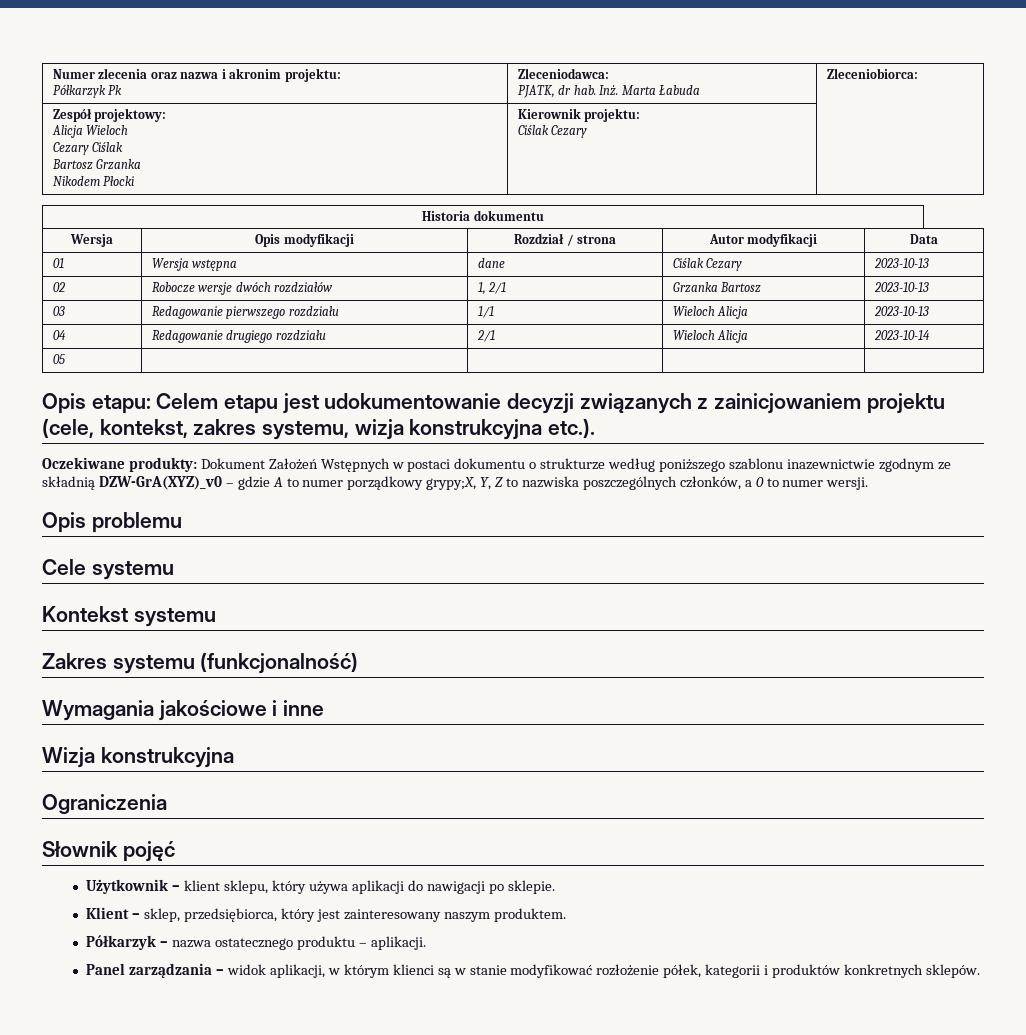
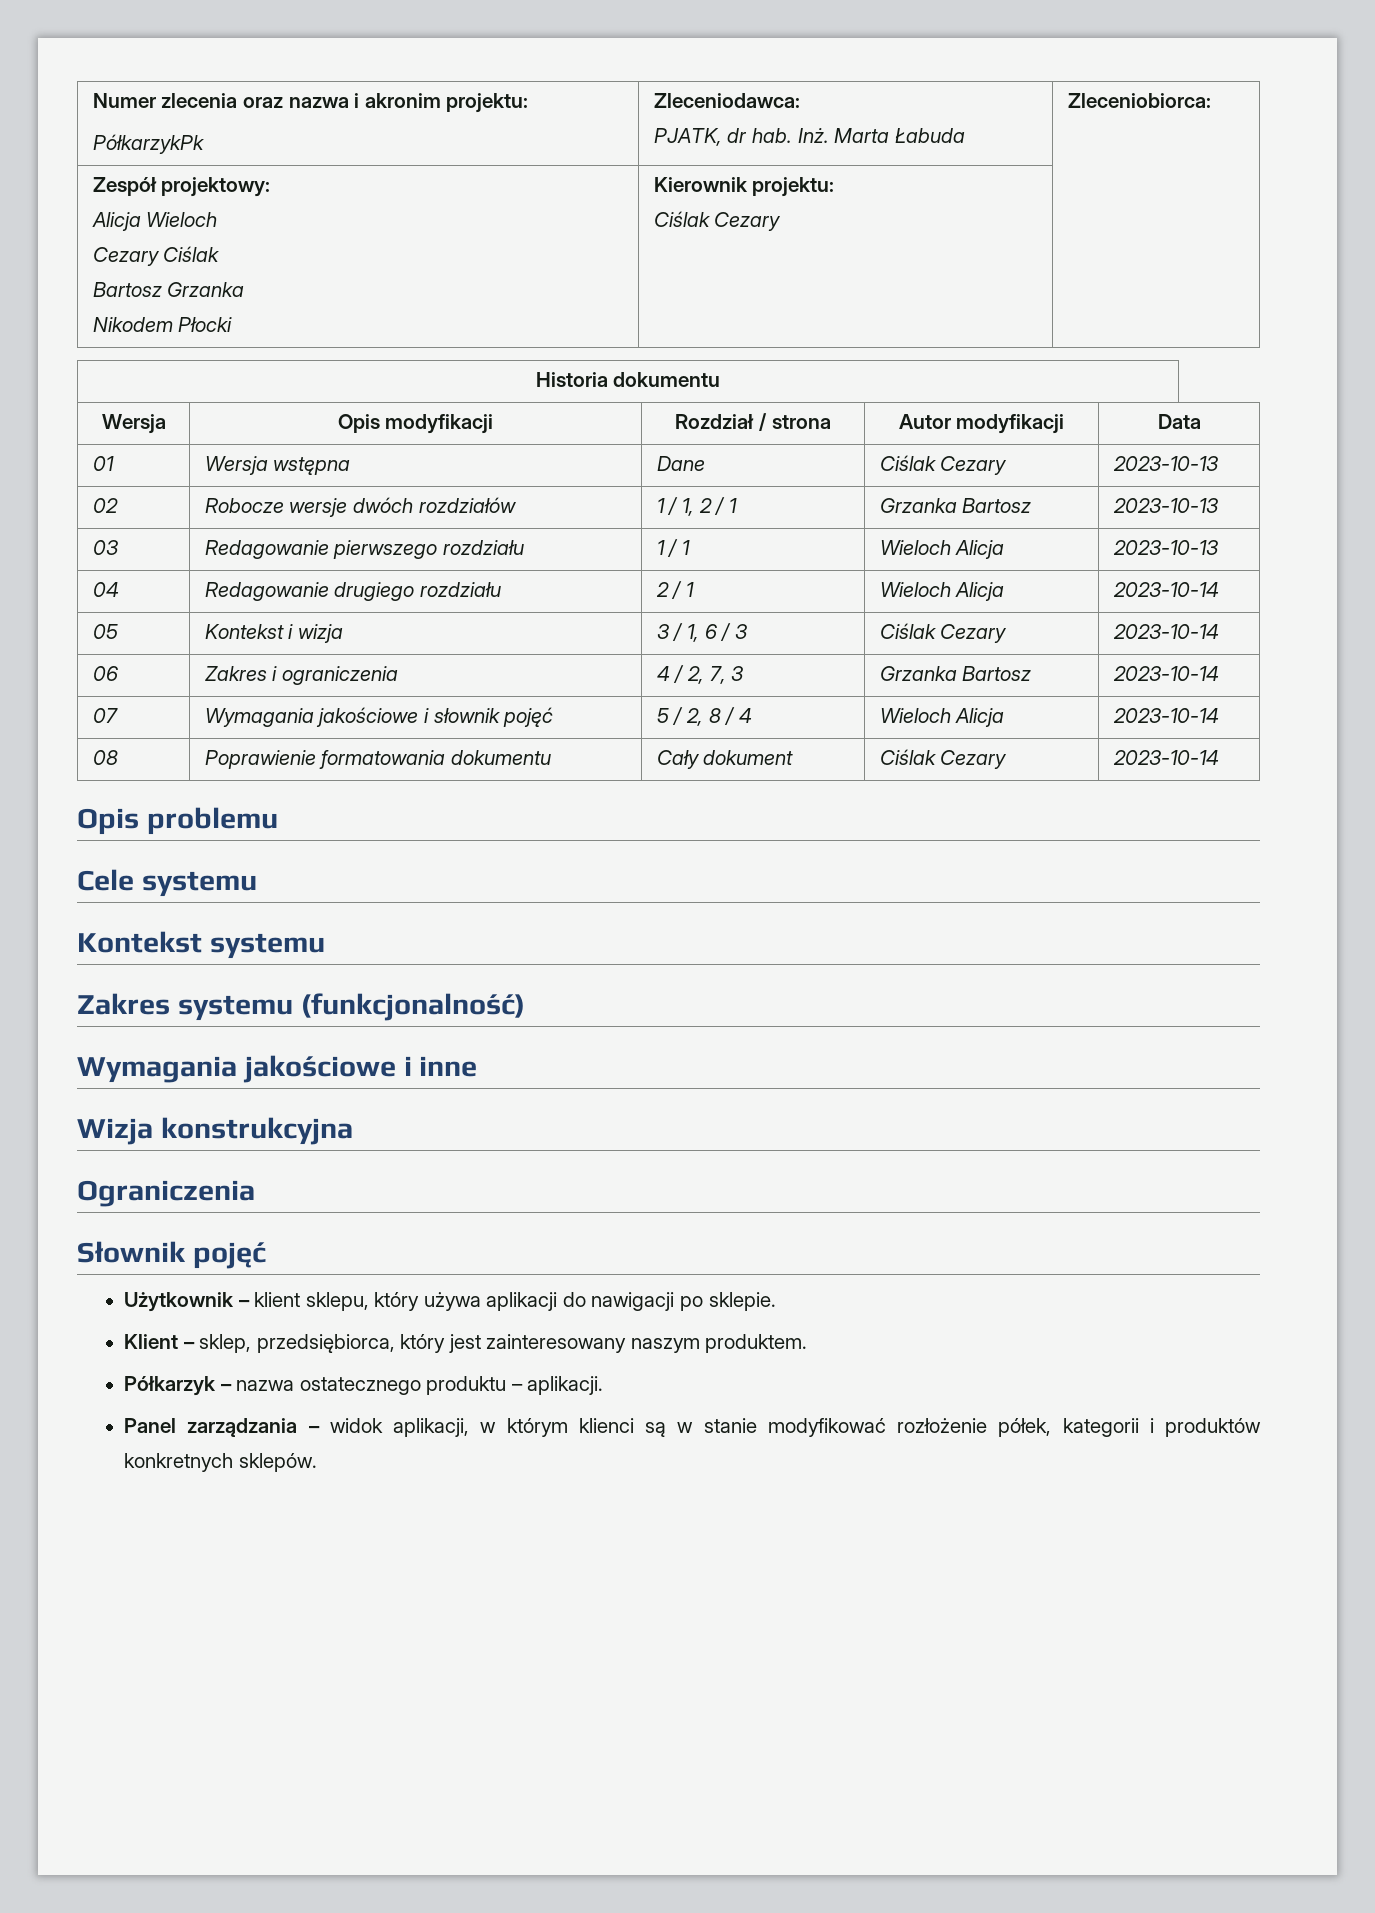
[52,85,123,98] Półkarzyk Pk -> [92,134,204,154] PółkarzykPk
[477,258,505,268] dane -> [656,456,705,471] Dane
[477,282,507,295] 1, 2/1 -> [656,497,737,516] 1 / 1, 2 / 1
[477,306,494,318] 1/1 -> [656,539,690,557] 1 / 1
[476,330,495,342] 2/1 -> [655,581,694,599] 2 / 1
[42,393,945,414] [42,418,596,440] [42,457,951,472] [42,476,869,490] | | | // Opis etapu: Celem etapu jest udokumentowanie decyzji związanych z zainicjowaniem projektu (cele, kontekst, zakres systemu, wizja konstrukcyjna etc.). // Oczekiwane produkty: Dokument Założeń Wstępnych w postaci dokumentu o strukturze według poniższego szablonu inazewnictwie zgodnym ze składnią DZW-GrA(XYZ)_v0 – gdzie A to numer porządkowy grypy;X, Y, Z to nazwiska poszczególnych członków, a 0 to numer wersji. -> [204,624,343,643] [656,623,748,642] [879,623,1008,643] [1112,624,1219,639] [92,666,119,681] [204,666,398,685] [656,665,745,684] [879,666,1032,681] [1112,666,1219,681] [92,708,118,723] [204,707,554,727] [656,707,752,726] [879,708,1005,727] [1112,708,1219,723] [92,750,118,765] [204,750,551,769] [656,750,794,769] [879,749,1008,769] [1112,750,1219,765] Kontekst i wizja | 3 / 1, 6 / 3 | Ciślak Cezary | 2023-10-14 // 06 | Zakres i ograniczenia | 4 / 2, 7, 3 | Grzanka Bartosz | 2023-10-14 // 07 | Wymagania jakościowe i słownik pojęć | 5 / 2, 8 / 4 | Wieloch Alicja | 2023-10-14 // 08 | Poprawienie formatowania dokumentu | Cały dokument | Ciślak Cezary | 2023-10-14

